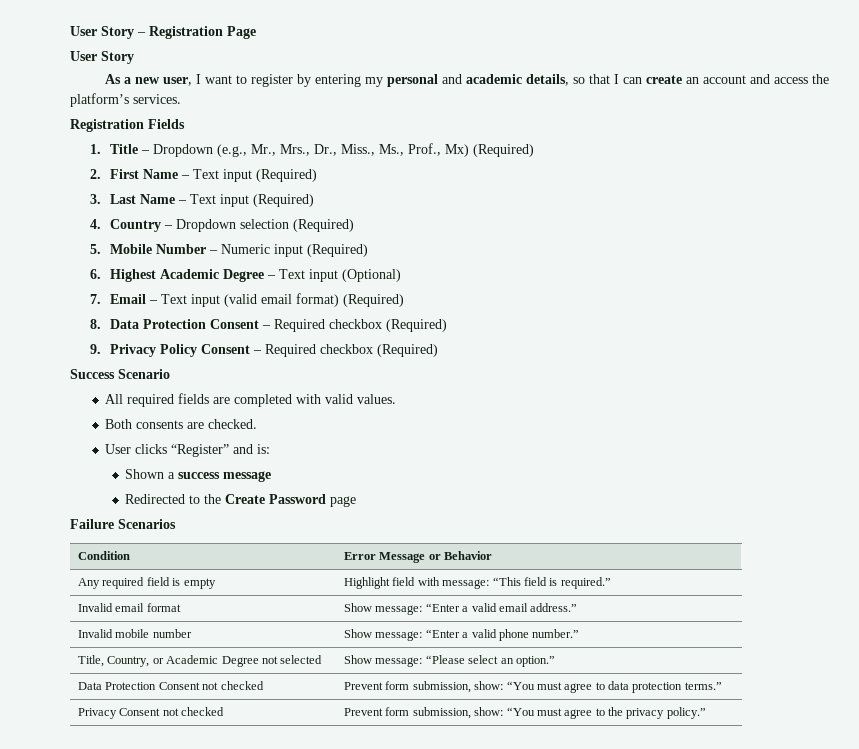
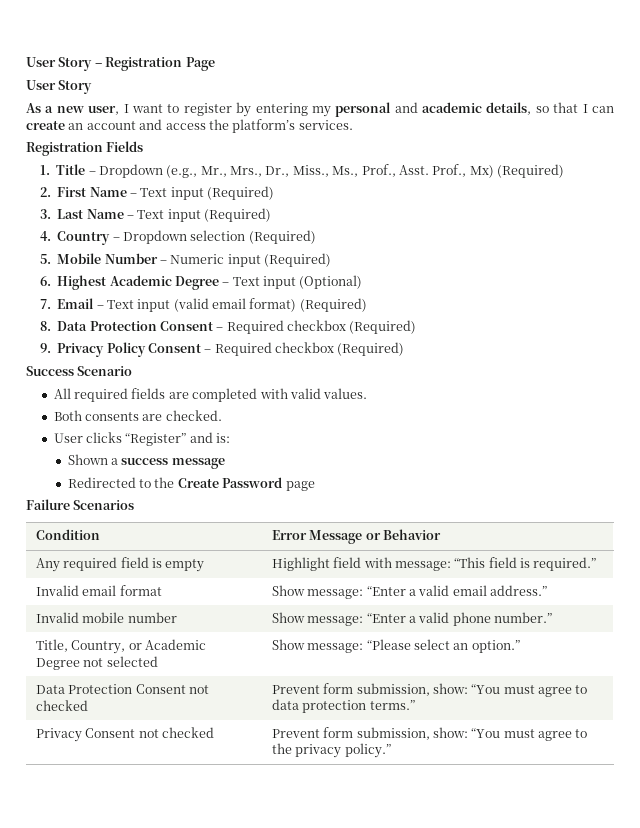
(441, 149) none -> [398,164,467,177] Asst. Prof.,

